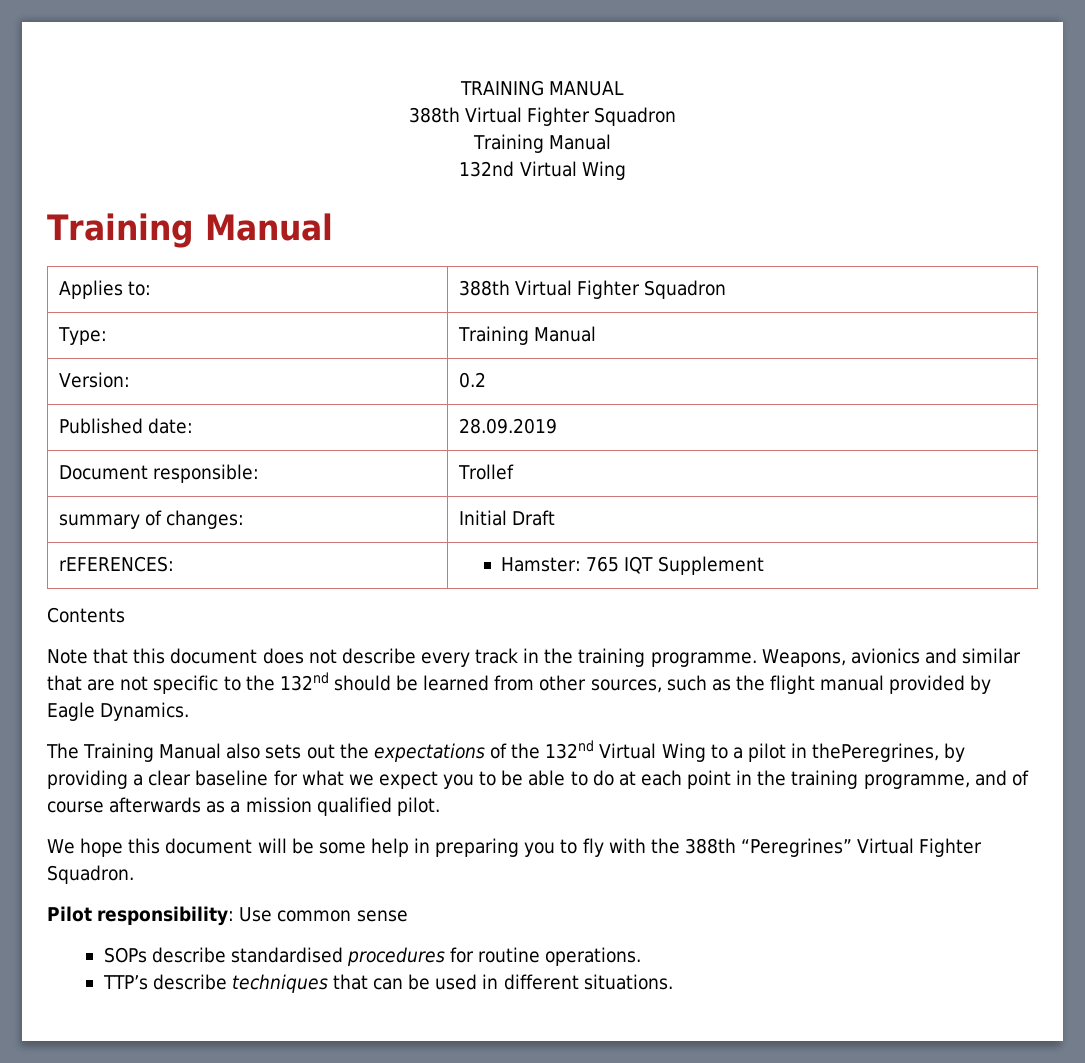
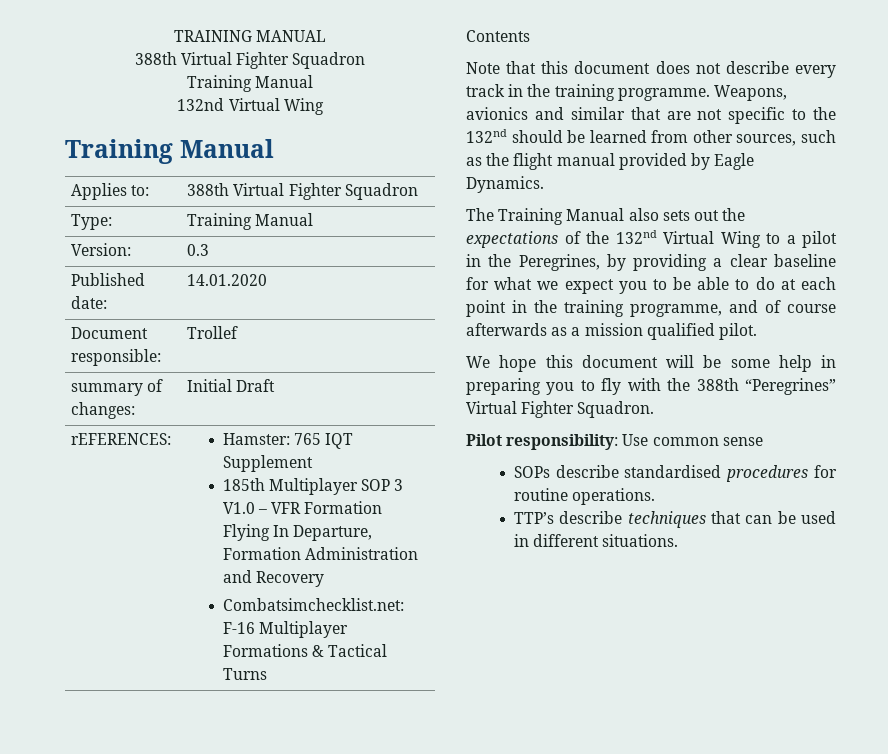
[458,372,486,388] 0.2 -> [187,244,210,256] 0.3
[458,418,557,434] 28.09.2019 -> [187,274,268,286] 14.01.2020
(764, 565) none -> [222,478,404,495] [222,501,383,514] [222,524,373,541] [222,547,418,560] [222,570,324,587] [222,598,404,611] [222,621,348,638] [222,644,388,657] [222,668,267,680] // 185th Multiplayer SOP 3 V1.0 – VFR Formation Flying In Departure, Formation Administration and Recovery // Combatsimchecklist.net: F-16 Multiplayer Formations & Tactical Turns
[812,743,940,762] thePeregrines, -> [488,254,600,271] the Peregrines,

